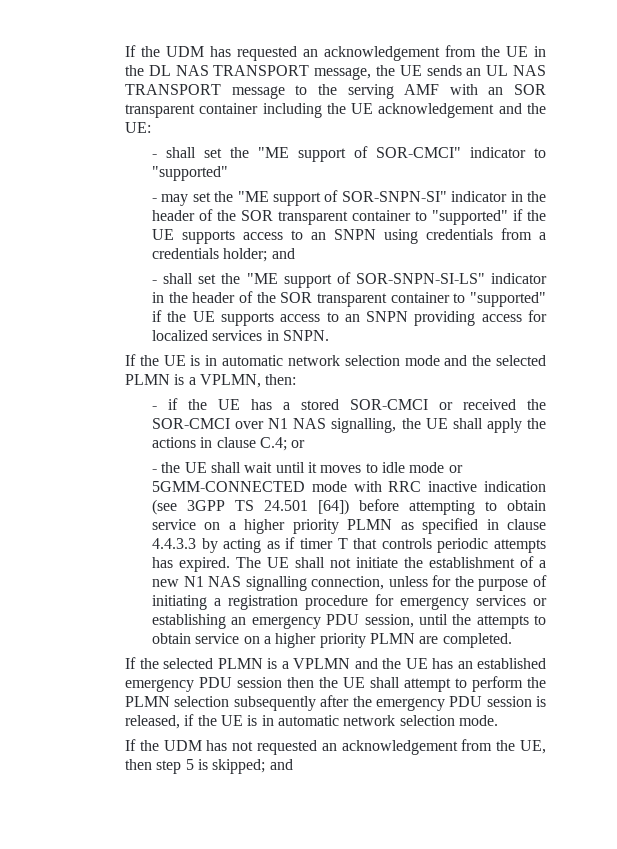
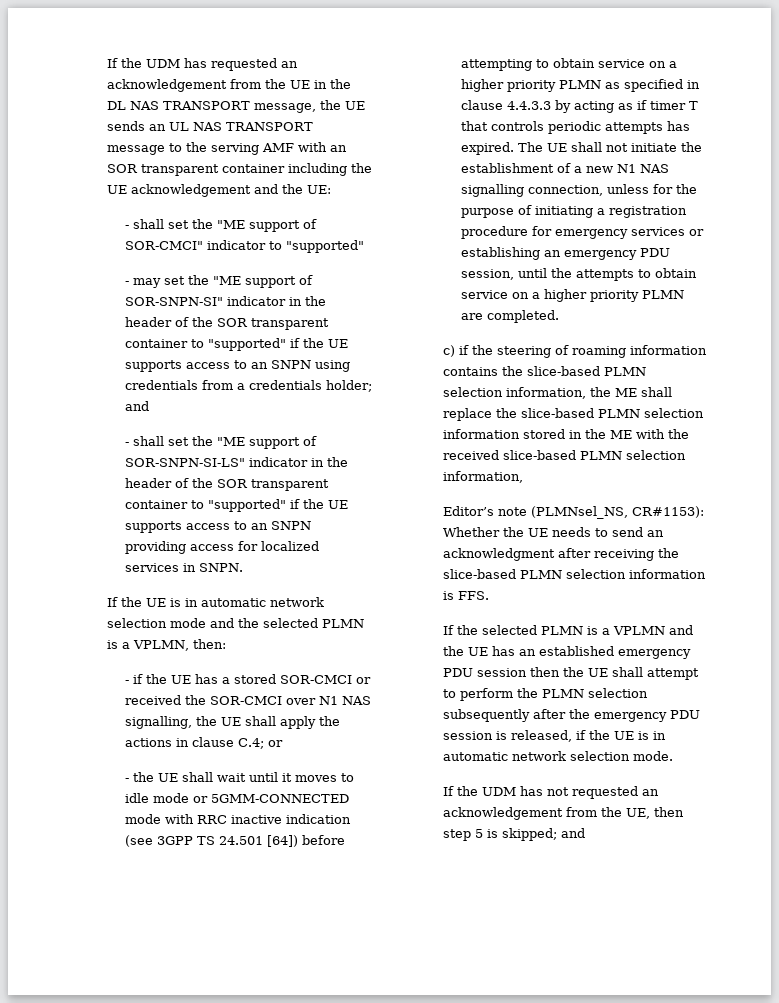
(512, 640) none -> [442,345,707,358] [442,366,646,376] [442,387,672,399] [442,408,704,421] [442,429,689,439] [442,450,686,460] [442,471,523,483] [442,506,704,519] [442,527,664,537] [442,548,679,561] [442,569,706,579] [442,591,489,600] // c) if the steering of roaming information contains the slice-based PLMN selection information, the ME shall replace the slice-based PLMN selection information stored in the ME with the received slice-based PLMN selection information, // Editor’s note (PLMNsel_NS, CR#1153): Whether the UE needs to send an acknowledgment after receiving the slice-based PLMN selection information is FFS.

